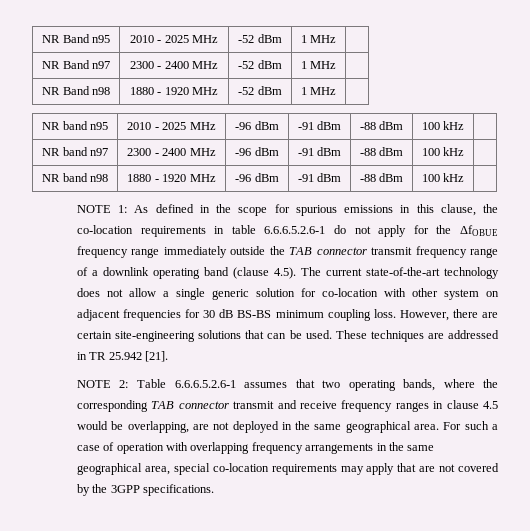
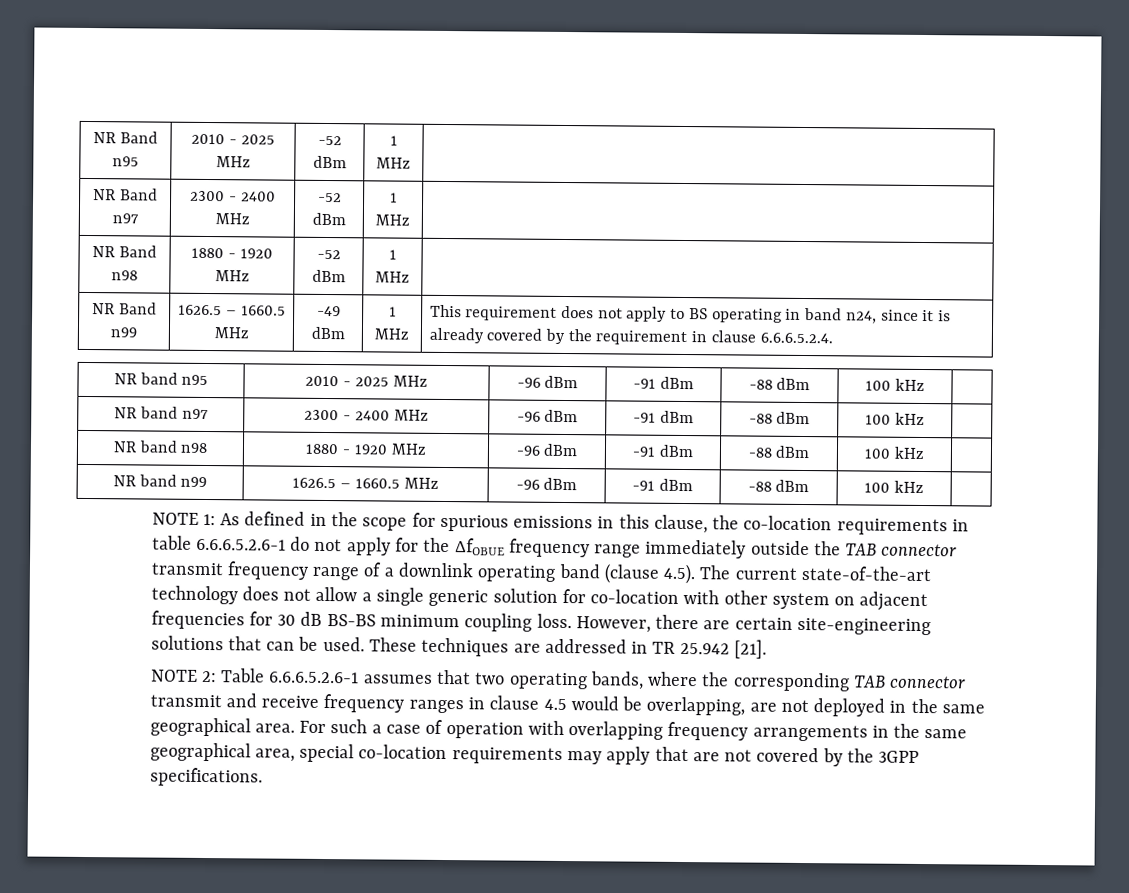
(337, 91) none -> [92,302,157,315] [110,327,137,338] [178,304,286,316] [213,327,249,339] [316,305,341,317] [310,326,345,340] [388,306,397,317] [374,328,409,340] [429,304,951,324] [428,327,833,346] // NR Band n99 | 1626.5 – 1660.5 MHz | -49 dBm | 1 MHz | This requirement does not apply to BS operating in band n24, since it is already covered by the requirement in clause 6.6.6.5.2.4.
(465, 177) none -> [112,474,208,488] [292,477,439,489] [515,477,578,491] [632,478,693,492] [747,479,810,493] [864,480,924,494] // NR band n99 | 1626.5 – 1660.5 MHz | -96 dBm | -91 dBm | -88 dBm | 100 kHz |

